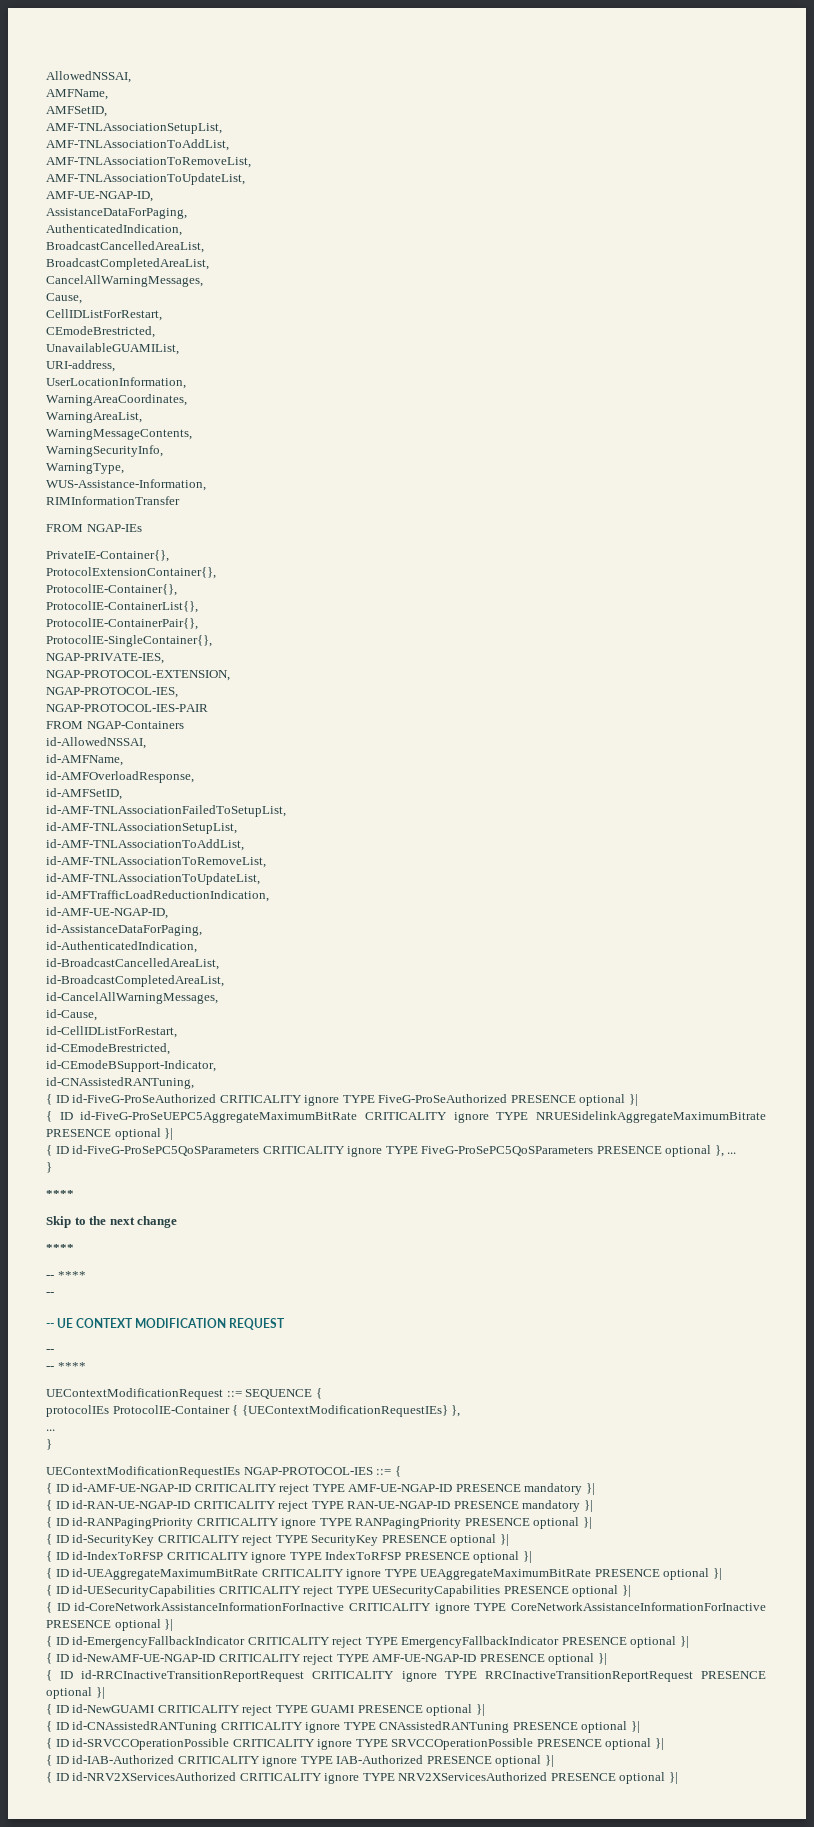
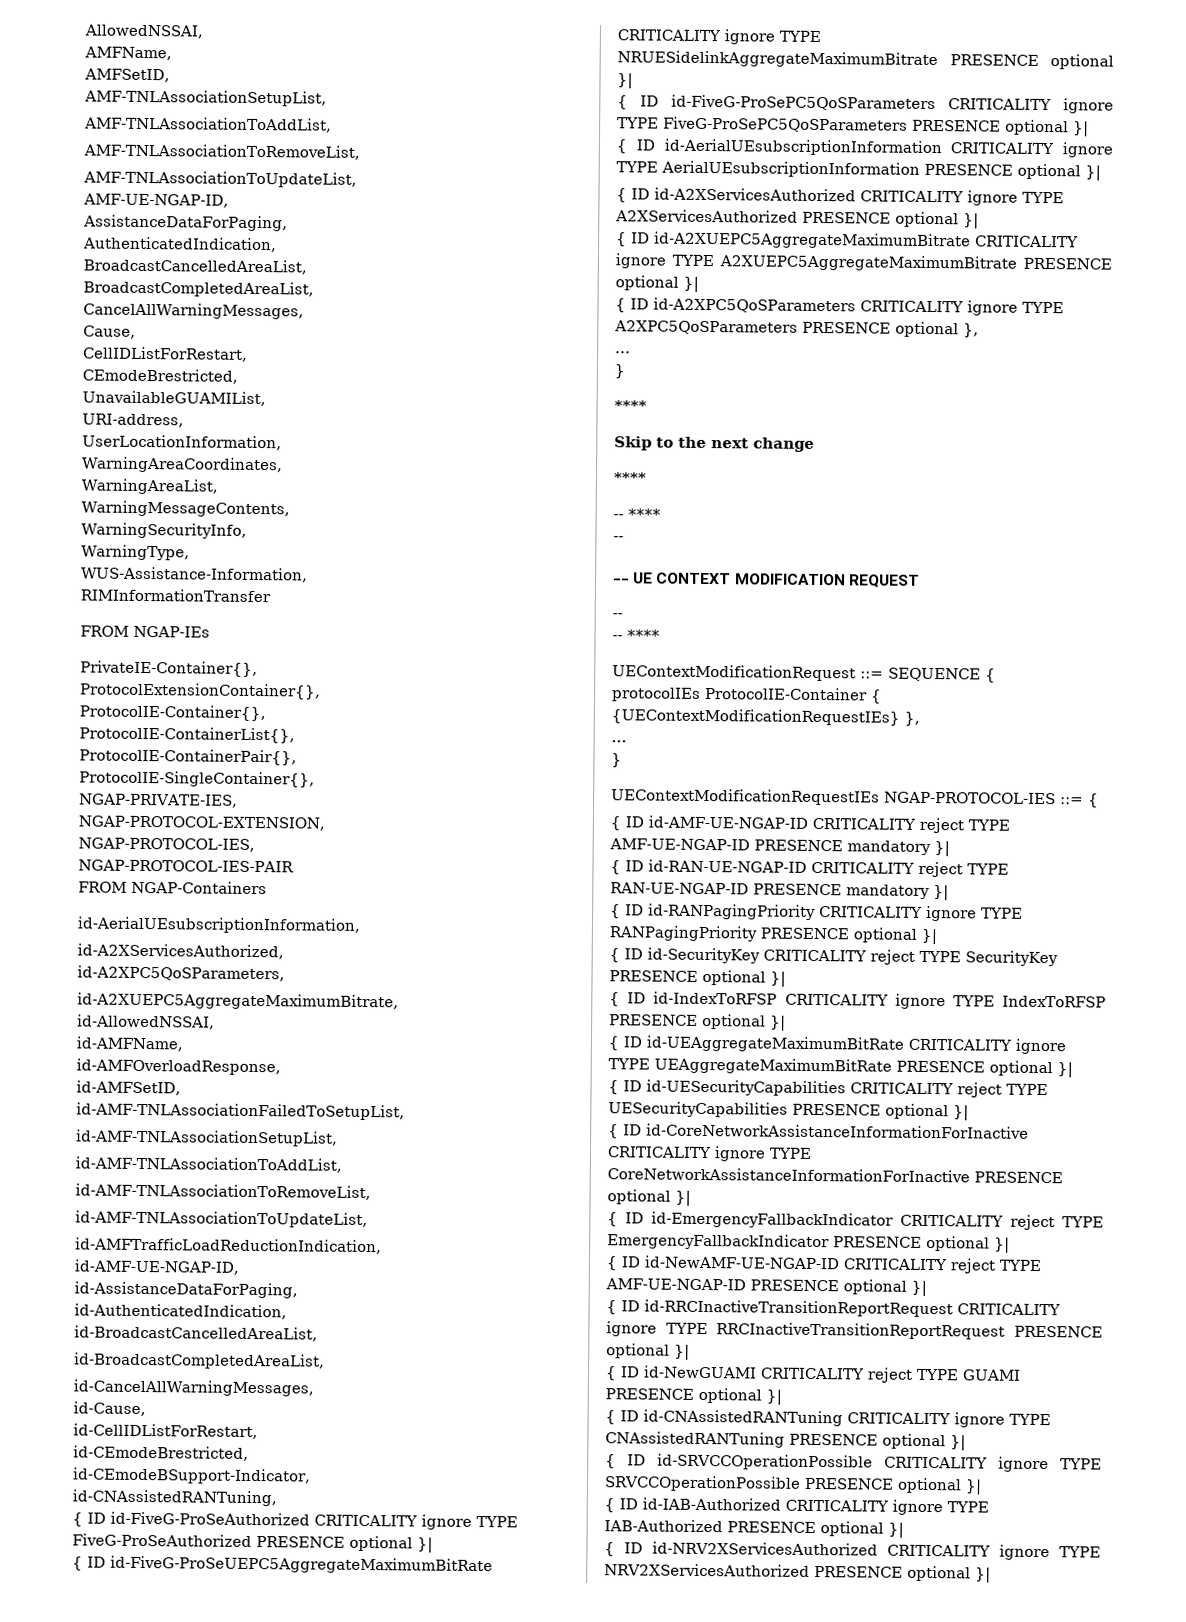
(184, 725) none -> [77,916,361,934] [77,943,284,960] [77,965,285,982] [77,992,399,1011] // id-AerialUEsubscriptionInformation, // id-A2XServicesAuthorized, // id-A2XPC5QoSParameters, // id-A2XUEPC5AggregateMaximumBitrate,
[714,1145,724,1157] }, -> [1073,121,1089,137] [616,138,1113,158] [616,160,1101,181] [616,187,1064,206] [615,209,979,229] [616,231,1079,250] [615,253,1112,272] [615,275,699,292] [615,297,1064,316] [614,320,979,338] }| // { ID id-AerialUEsubscriptionInformation CRITICALITY ignore TYPE AerialUEsubscriptionInformation PRESENCE optional }| // { ID id-A2XServicesAuthorized CRITICALITY ignore TYPE A2XServicesAuthorized PRESENCE optional }| // { ID id-A2XUEPC5AggregateMaximumBitrate CRITICALITY ignore TYPE A2XUEPC5AggregateMaximumBitrate PRESENCE optional }| // { ID id-A2XPC5QoSParameters CRITICALITY ignore TYPE A2XPC5QoSParameters PRESENCE optional }, //

